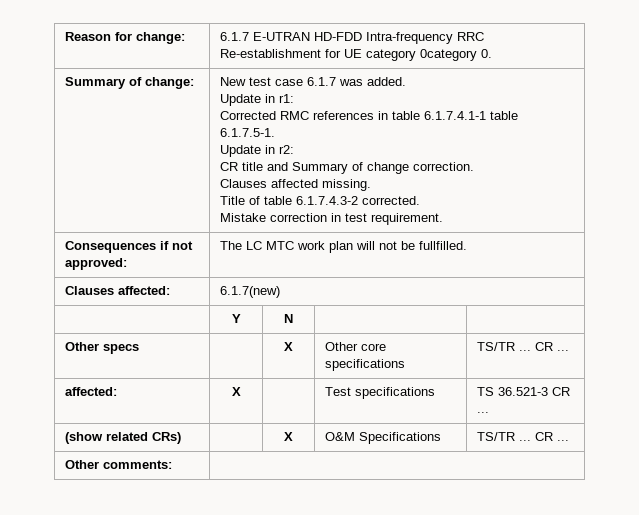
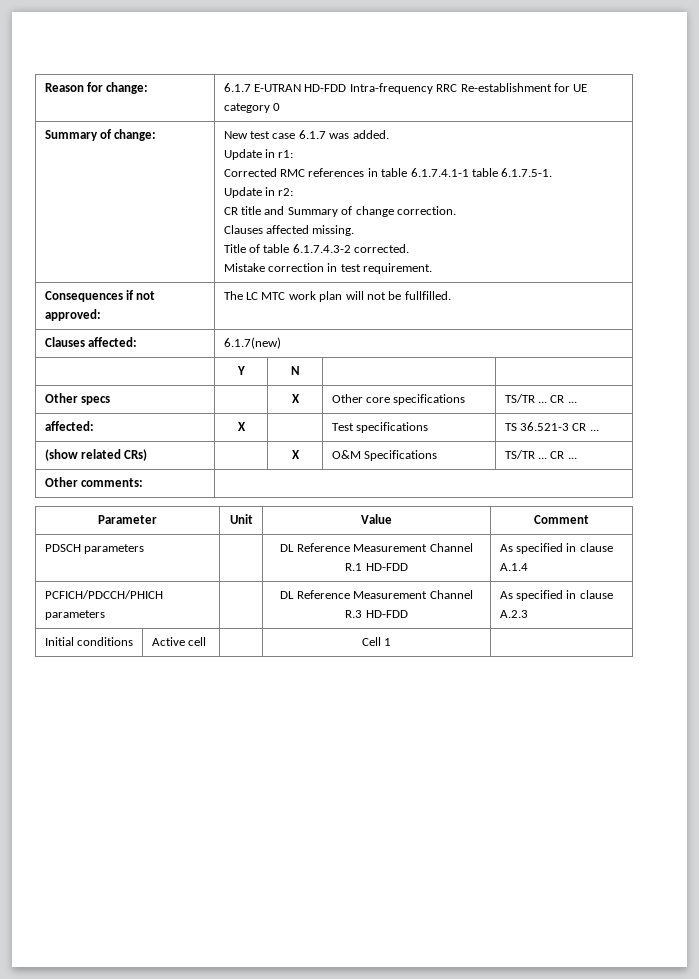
[420,49,493,61] 0category 0. -> [273,103,281,111] 0
(173, 464) none -> [98,515,157,524] [229,514,253,524] [361,514,392,524] [534,515,589,524] [44,544,145,554] [280,543,473,552] [345,563,408,571] [499,543,613,554] [499,563,528,571] [44,590,163,599] [44,610,105,620] [280,590,473,599] [345,610,408,618] [499,590,613,601] [499,610,528,618] [44,637,134,646] [151,637,207,646] [361,637,392,646] // Parameter | Unit | Value | Comment // PDSCH parameters | | DL Reference Measurement Channel R.1 HD-FDD | As specified in clause A.1.4 // PCFICH/PDCCH/PHICH parameters | | DL Reference Measurement Channel R.3 HD-FDD | As specified in clause A.2.3 // Initial conditions | Active cell | | Cell 1 |

